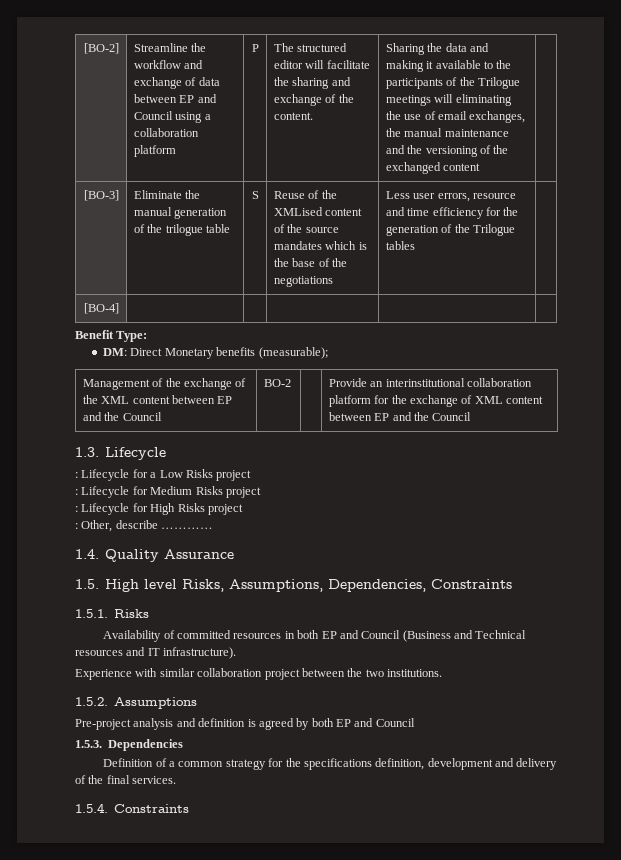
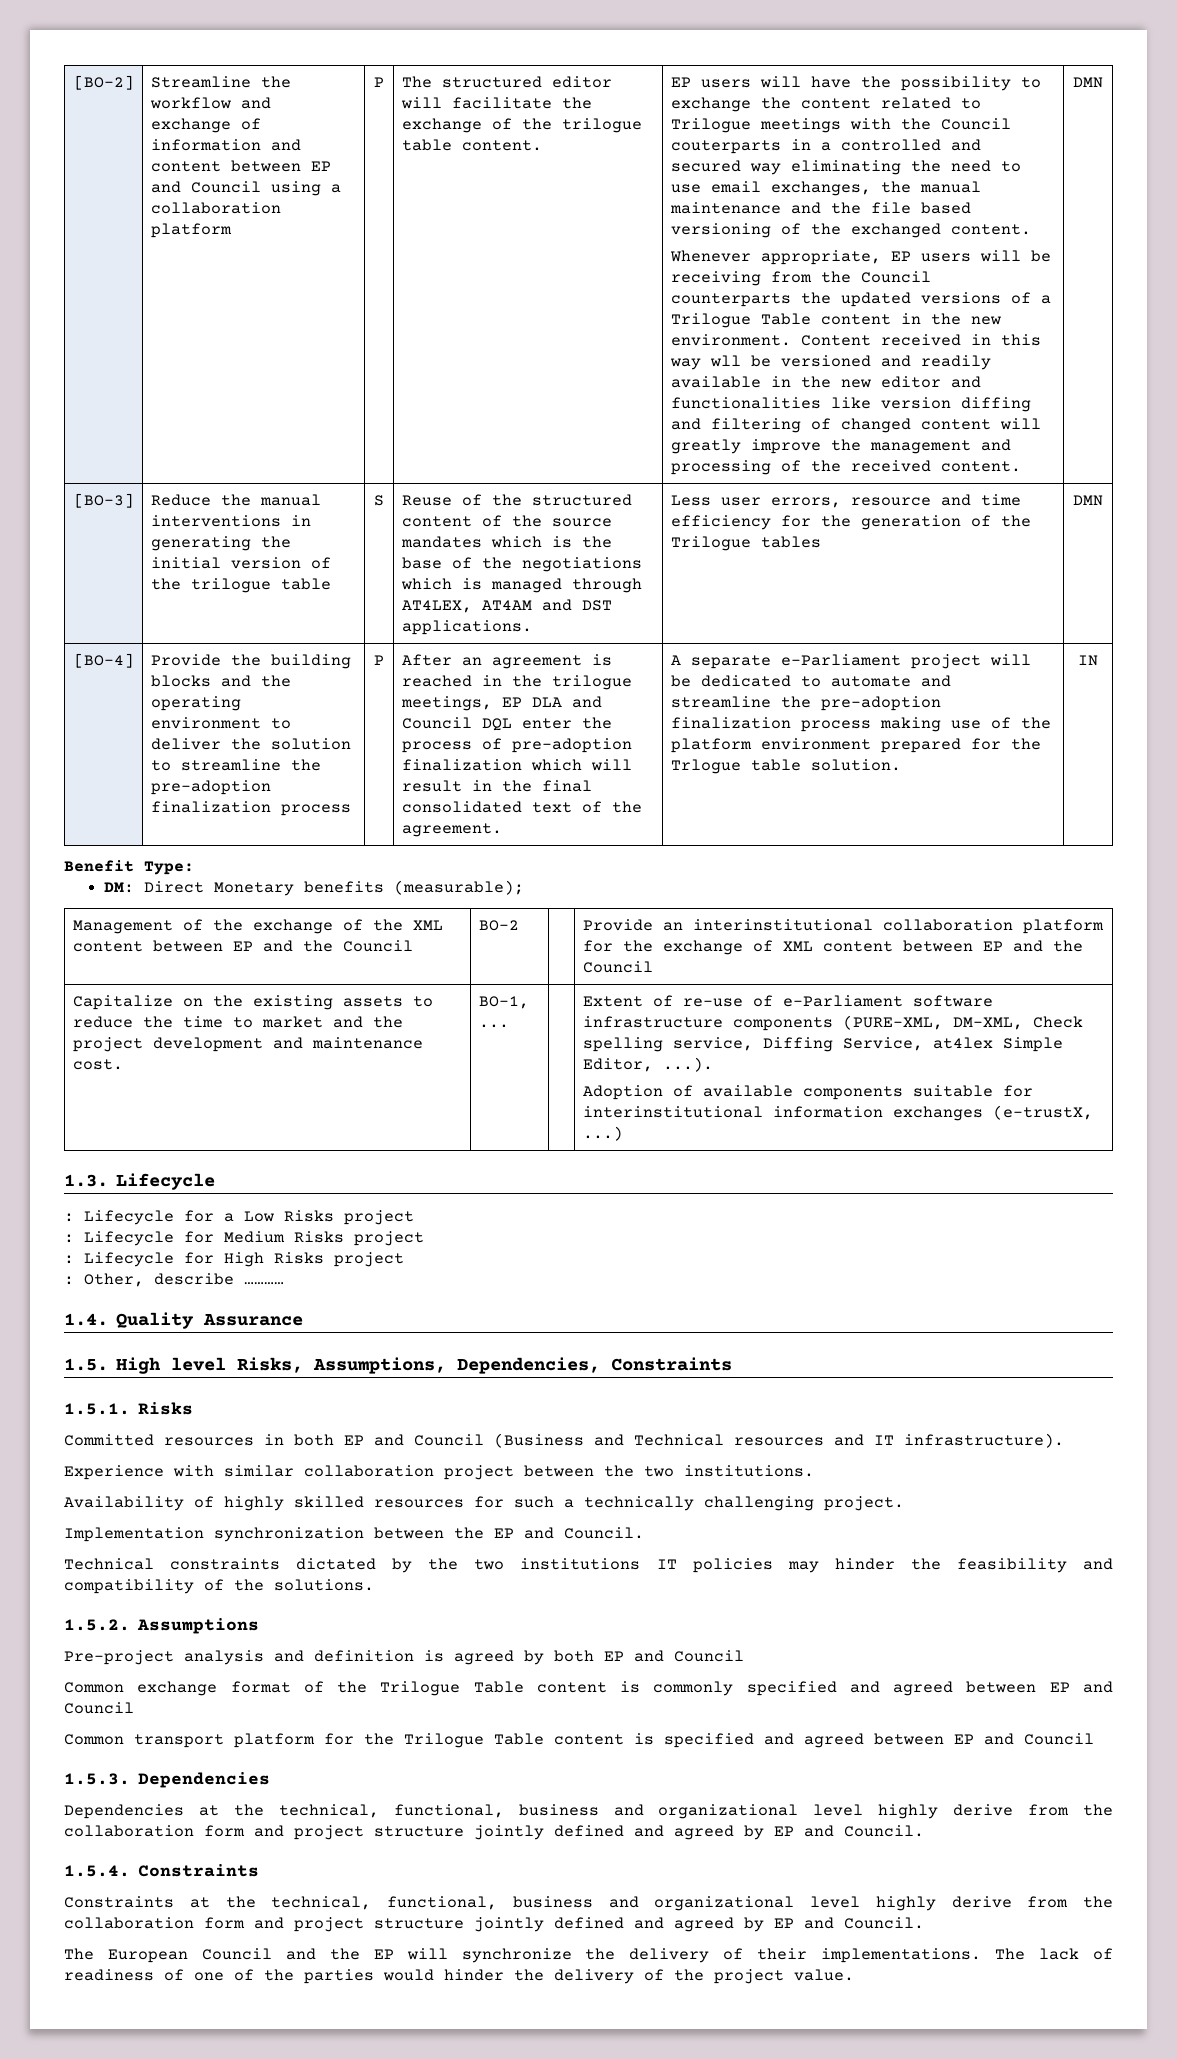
[198,77,220,86] data -> [150,139,301,151] [150,161,221,172] information and content
[292,77,351,89] [273,94,354,106] [273,112,313,120] [385,43,489,55] [385,60,512,72] [385,77,520,89] [385,94,512,106] [385,111,436,120] sharing and exchange of the content. | Sharing the data and making it available to the participants of the Trilogue meetings will eliminating the use of -> [401,118,642,133] [401,139,542,151] [670,76,1041,91] [670,97,981,112] [670,118,1011,133] [670,139,981,154] [670,160,1021,175] [670,184,701,193] exchange of the trilogue table content. | EP users will have the possibility to exchange the content related to Trilogue meetings with the Council couterparts in a controlled and secured way eliminating the need to use
(423, 149) none -> [870,202,971,214] file based
[443,163,481,171] content | -> [950,224,1031,235] [669,250,1051,265] [670,271,931,286] [670,292,1051,307] [670,313,1001,328] [670,334,1041,346] [669,355,991,370] [670,376,981,388] [670,397,1031,412] [670,418,1041,433] [670,439,1011,454] [670,460,1021,475] [1073,77,1103,88] content. // Whenever appropriate, EP users will be receiving from the Council counterparts the updated versions of a Trilogue Table content in the new environment. Content received in this way wll be versioned and readily available in the new editor and functionalities like version diffing and filtering of changed content will greatly improve the management and processing of the received content. | DMN
[133,190,201,199] [133,207,228,219] Eliminate the manual generation -> [150,494,321,506] [150,515,311,527] [150,536,291,551] [150,557,301,569] Reduce the manual interventions in generating the initial version
[273,207,323,216] XMLised -> [531,494,632,506] structured
(333, 281) none -> [400,578,642,593] [401,599,612,613] [401,620,532,635] which is managed through AT4LEX, AT4AM and DST applications.
(415, 245) none -> [1073,495,1103,506] DMN
(119, 308) | | | | -> [150,654,351,669] [150,675,291,687] [150,696,241,711] [150,717,291,729] [150,738,351,750] [150,759,321,771] [150,780,271,795] [150,801,351,816] [374,655,384,665] [401,654,612,669] [401,675,632,690] [400,696,602,711] [401,717,612,731] [401,738,632,753] [401,759,632,771] [401,780,592,792] [401,801,642,813] [401,823,502,837] [670,654,1031,669] [670,675,951,687] [670,696,941,711] [670,717,1051,732] [670,738,1041,753] [670,759,901,774] [1078,655,1098,666] Provide the building blocks and the operating environment to deliver the solution to streamline the pre-adoption finalization process | P | After an agreement is reached in the trilogue meetings, EP DLA and Council DQL enter the process of pre-adoption finalization which will result in the final consolidated text of the agreement. | A separate e-Parliament project will be dedicated to automate and streamline the pre-adoption finalization process making use of the platform environment prepared for the Trlogue table solution. | IN
(472, 416) none -> [72,995,433,1010] [72,1016,403,1028] [72,1037,423,1052] [72,1059,123,1070] [478,996,529,1009] [478,1024,509,1028] [582,995,993,1007] [582,1015,1083,1031] [582,1037,1063,1052] [582,1057,713,1072] [582,1085,1033,1100] [582,1105,1093,1121] [582,1126,623,1141] // Capitalize on the existing assets to reduce the time to market and the project development and maintenance cost. | BO-1, ... | | Extent of re-use of e-Parliament software infrastructure components (PURE-XML, DM-XML, Check spelling service, Diffing Service, at4lex Simple Editor, ...). // Adoption of available components suitable for interinstitutional information exchanges (e-trustX, ...)
[103,630,232,642] Availability of committed -> [64,1434,154,1446] Committed
(442, 673) none -> [64,1496,904,1511] [64,1527,644,1542] [64,1558,1114,1573] [64,1579,374,1594] // Availability of highly skilled resources for such a technically challenging project. // Implementation synchronization between the EP and Council. // Technical constraints dictated by the two institutions IT policies may hinder the feasibility and compatibility of the solutions.
[75,739,184,751] [103,758,558,770] [75,775,177,784] [75,803,190,813] 1.5.3. Dependencies // Definition of a common strategy for the specifications definition, development and delivery of the final services. // 1.5.4. Constraints -> [64,1681,1113,1696] [64,1702,134,1714] [64,1733,1094,1748] [64,1772,271,1788] [64,1804,1113,1819] [64,1825,924,1840] [64,1864,260,1877] [64,1896,1113,1911] [64,1917,924,1932] [64,1948,1113,1963] [64,1969,854,1984] Common exchange format of the Trilogue Table content is commonly specified and agreed between EP and Council // Common transport platform for the Trilogue Table content is specified and agreed between EP and Council // 1.5.3. Dependencies // Dependencies at the technical, functional, business and organizational level highly derive from the collaboration form and project structure jointly defined and agreed by EP and Council. // 1.5.4. Constraints // Constraints at the technical, functional, business and organizational level highly derive from the collaboration form and project structure jointly defined and agreed by EP and Council. // The European Council and the EP will synchronize the delivery of their implementations. The lack of readiness of one of the parties would hinder the delivery of the project value.

